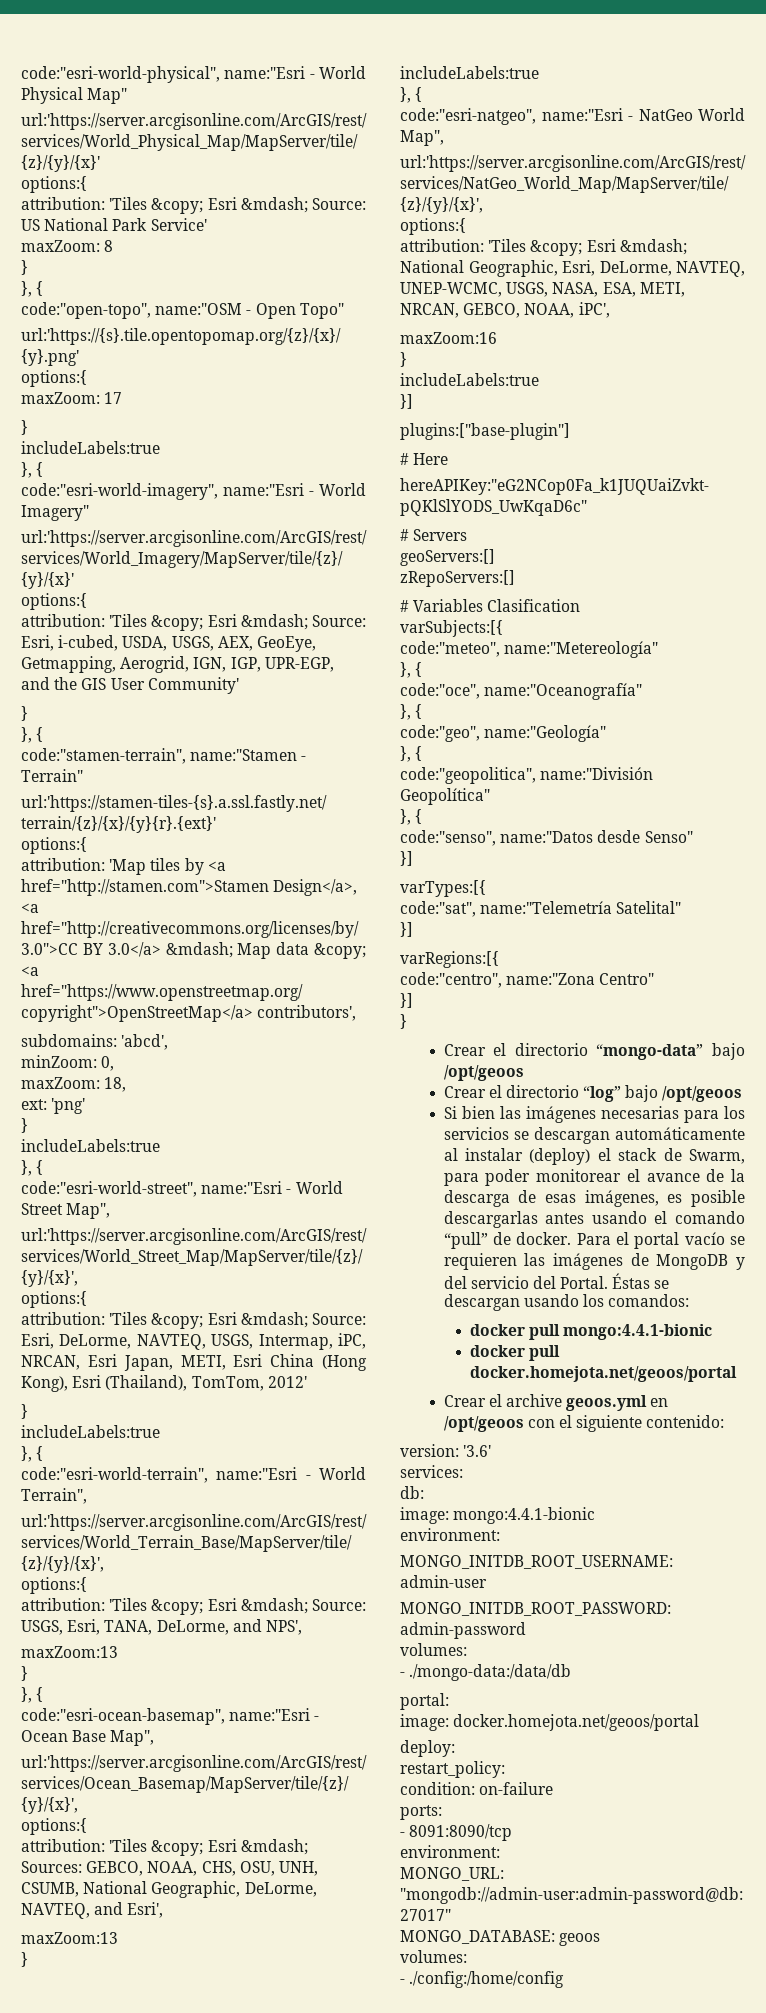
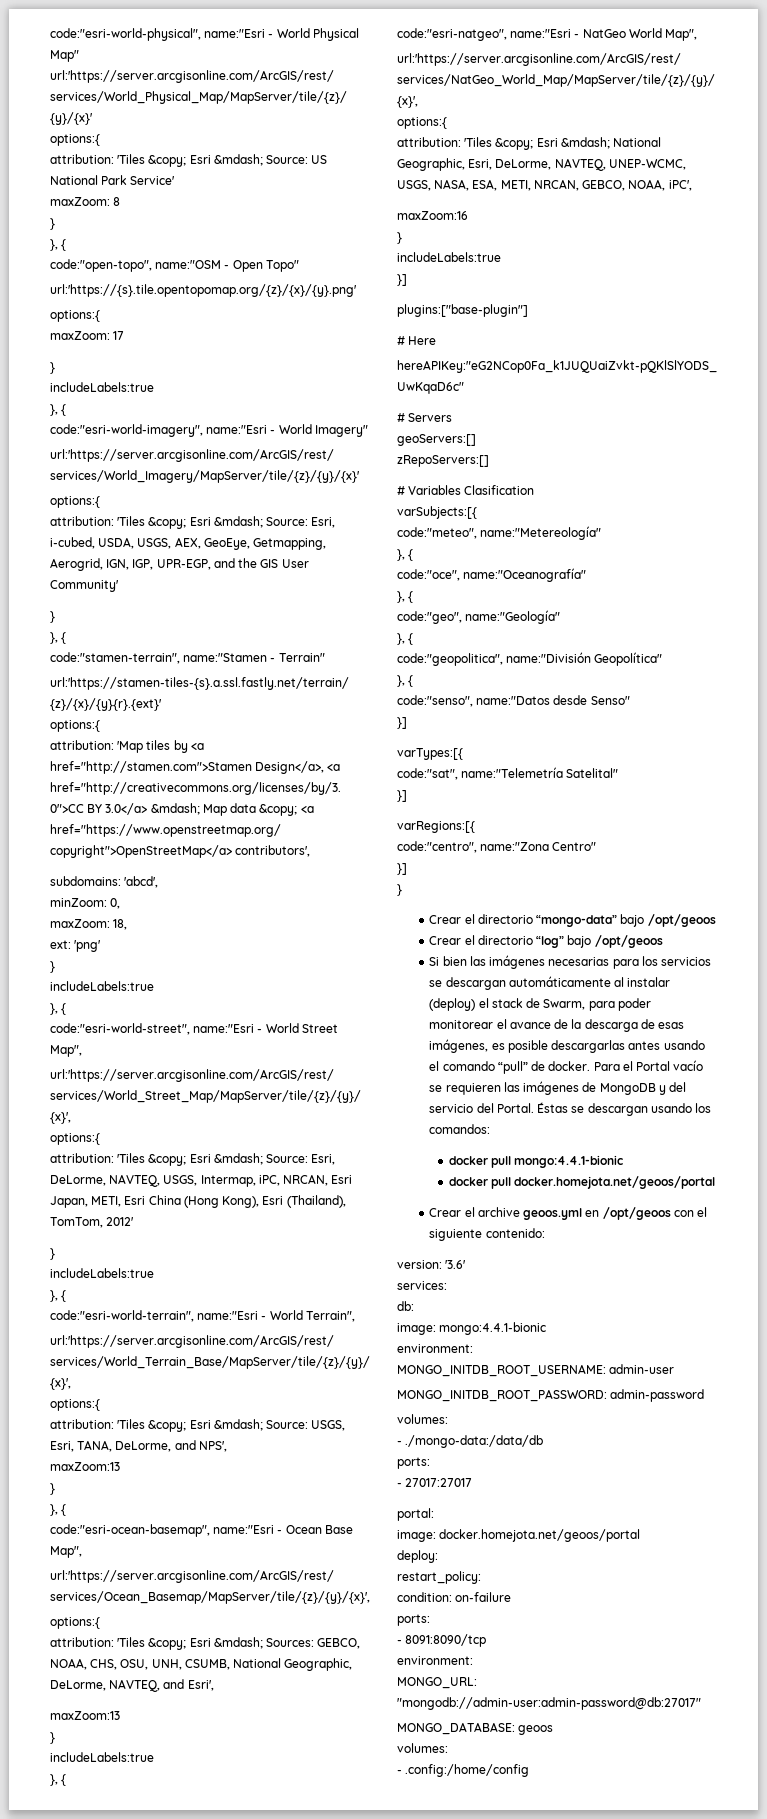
[634,1232,680,1249] portal -> [636,1061,671,1071] Portal
(572, 1672) none -> [397,1457,430,1469] [397,1478,473,1487] // ports: // - 27017:27017
[409,1971,565,1988] ./config:/home/config -> [405,1764,530,1777] .config:/home/config

